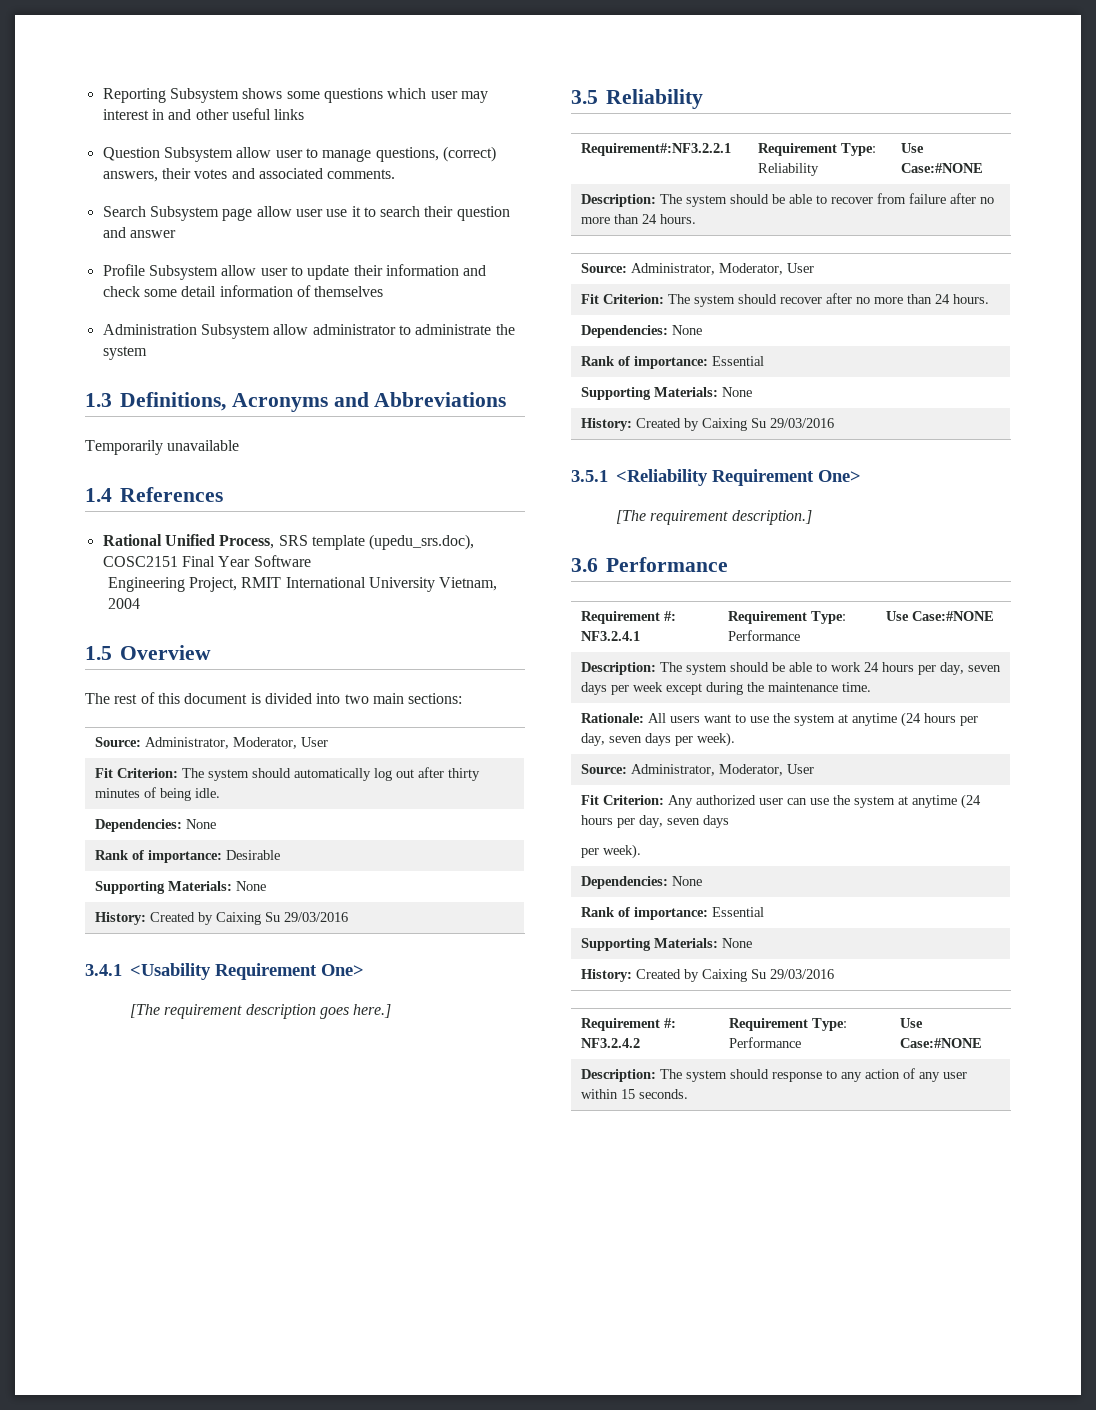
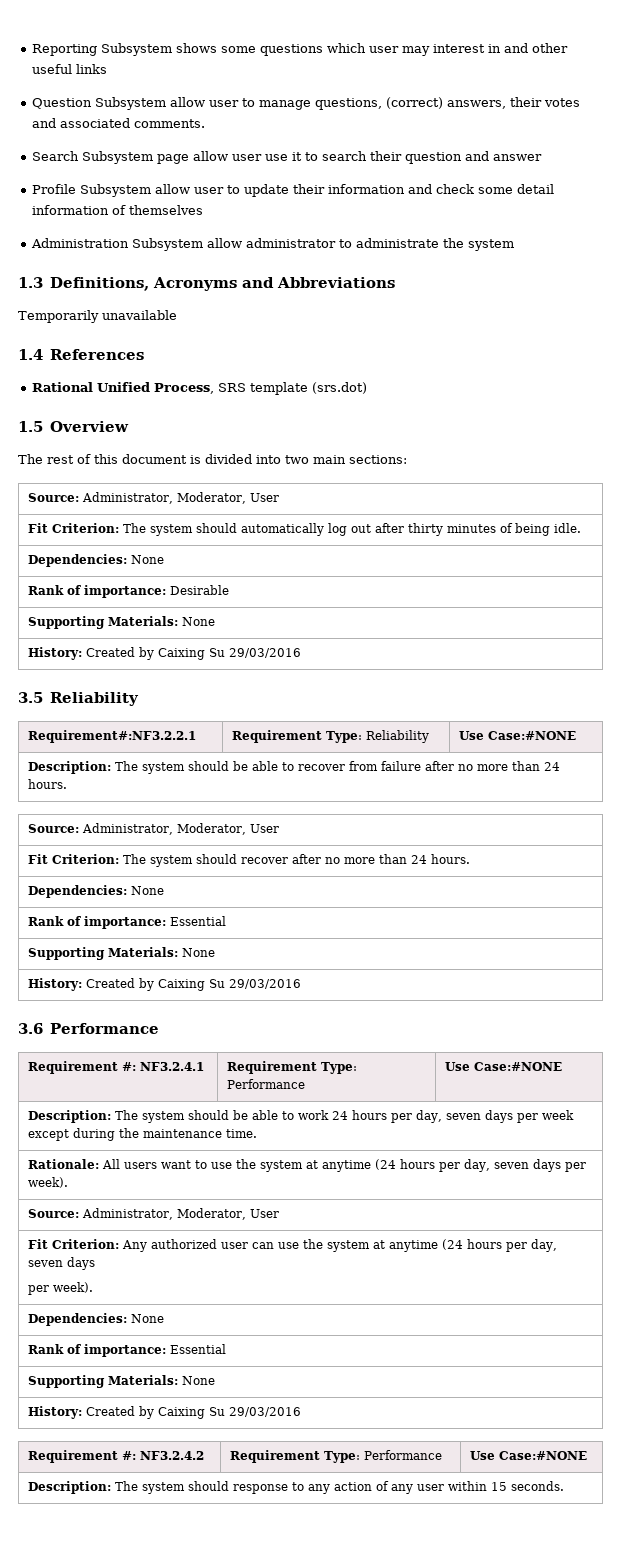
[369,534,475,550] [102,555,311,567] [107,577,498,592] [107,598,140,609] (upedu_srs.doc), COSC2151 Final Year Software // Engineering Project, RMIT International University Vietnam, 2004 -> [312,382,368,394] (srs.dot)
[85,963,364,980] [130,1004,392,1019] // 3.4.1 <Usability Requirement One> // [The requirement description goes here.] -> (302, 653) none
[571,469,861,486] [616,510,812,525] // 3.5.1 <Reliability Requirement One> // [The requirement description.] -> (302, 984) none

